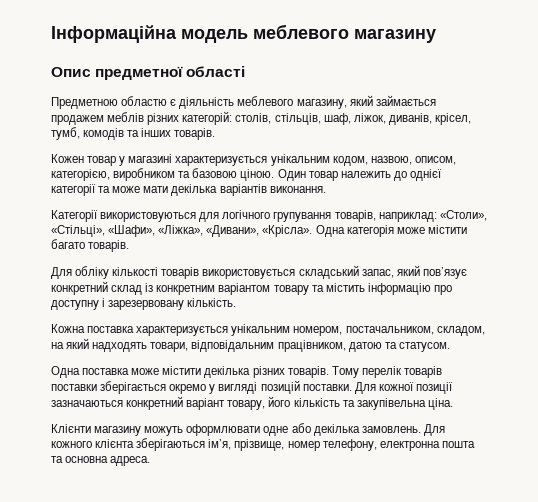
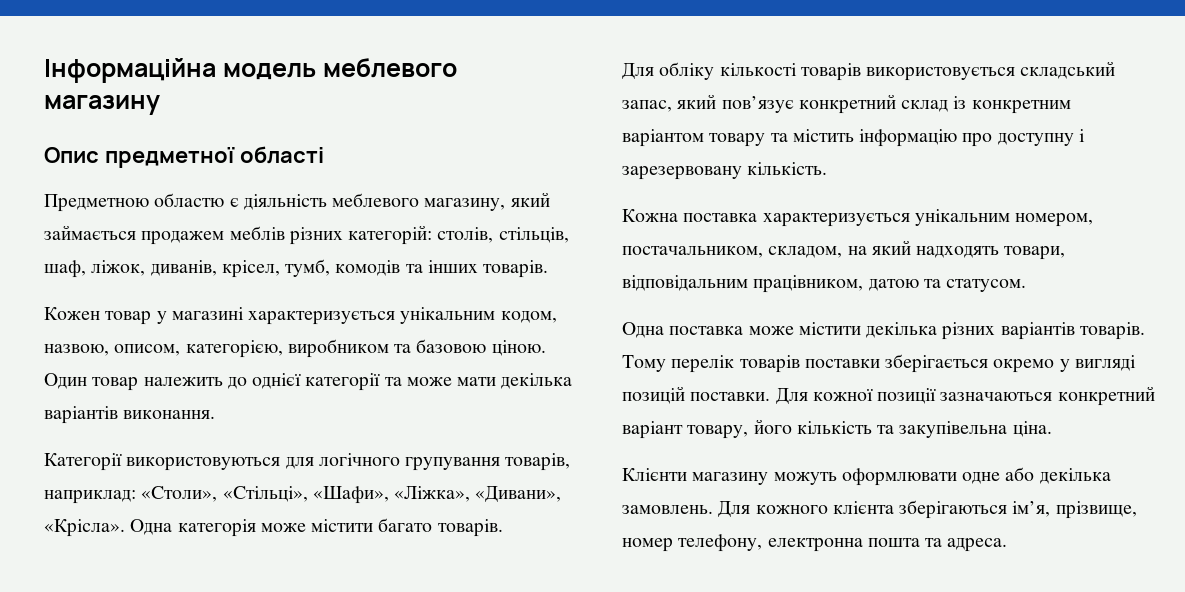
(285, 372) none -> [1000,322,1075,340] варіантів
[65,456,109,463] основна -> (943, 542) none

